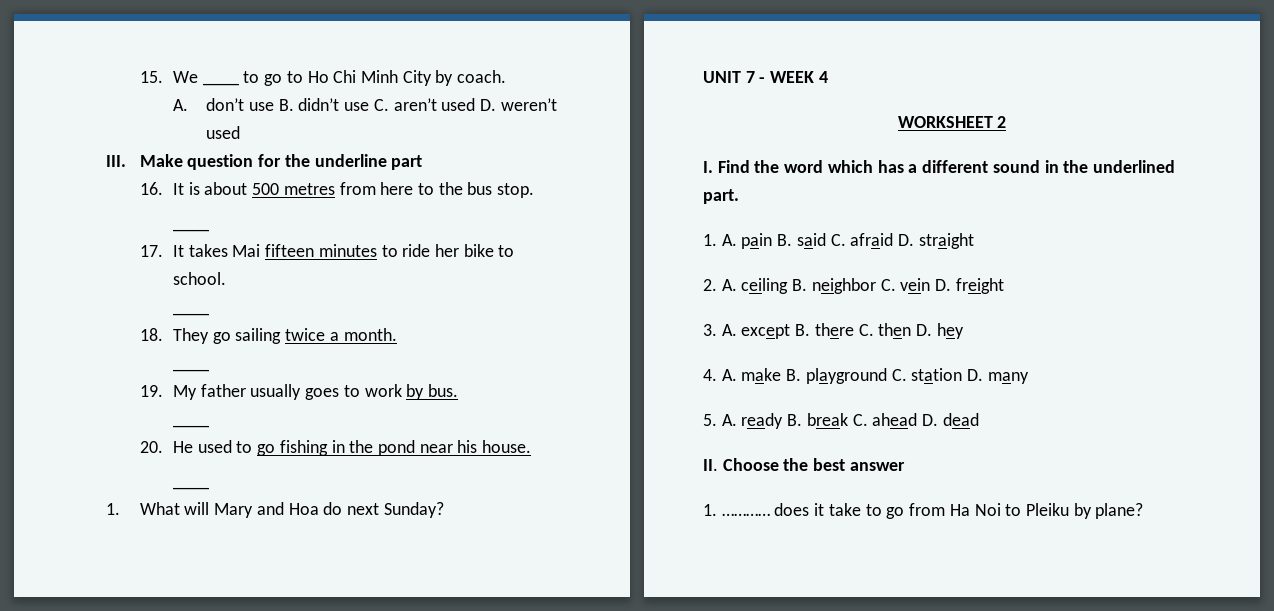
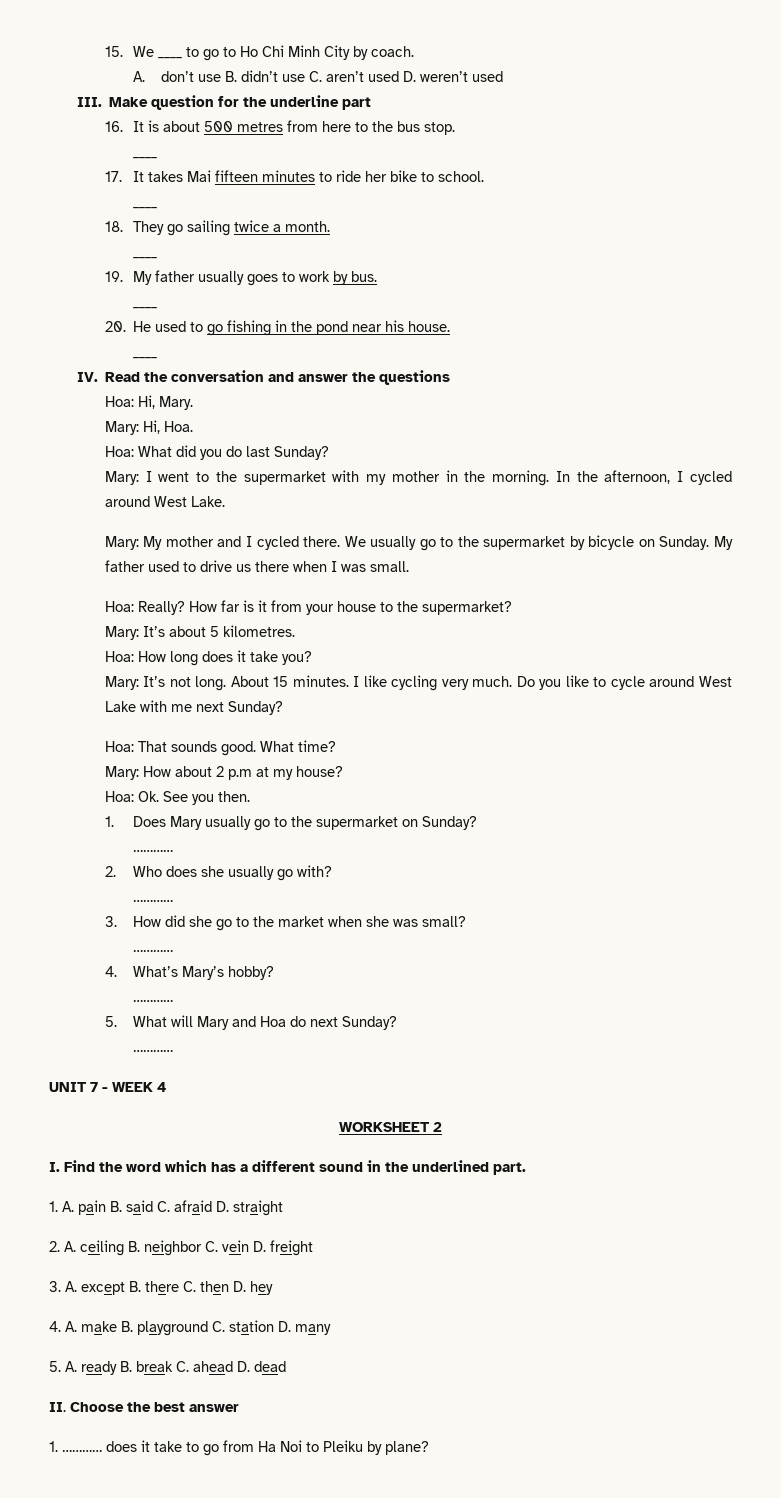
[106,503,121,515] 1. -> [76,370,451,385] [104,395,193,410] [104,420,193,435] [104,445,329,460] [104,470,732,486] [104,496,225,507] [104,535,733,551] [104,560,409,572] [104,600,512,615] [104,625,295,640] [104,650,312,666] [104,675,732,691] [104,700,283,715] [104,740,336,756] [104,766,343,780] [104,791,250,805] [104,816,477,831] [132,849,173,852] [104,865,332,881] [132,899,173,902] [104,915,466,931] [132,949,173,952] [104,966,274,980] [132,999,173,1002] [104,1016,117,1027] IV. Read the conversation and answer the questions // Hoa: Hi, Mary. // Mary: Hi, Hoa. // Hoa: What did you do last Sunday? // Mary: I went to the supermarket with my mother in the morning. In the afternoon, I cycled around West Lake. // Mary: My mother and I cycled there. We usually go to the supermarket by bicycle on Sunday. My father used to drive us there when I was small. // Hoa: Really? How far is it from your house to the supermarket? // Mary: It’s about 5 kilometres. // Hoa: How long does it take you? // Mary: It’s not long. About 15 minutes. I like cycling very much. Do you like to cycle around West Lake with me next Sunday? // Hoa: That sounds good. What time? // Mary: How about 2 p.m at my house? // Hoa: Ok. See you then. // 1. Does Mary usually go to the supermarket on Sunday? // ………… // 2. Who does she usually go with? // ………… // 3. How did she go to the market when she was small? // ………… // 4. What’s Mary’s hobby? // ………… // 5.
(444, 510) none -> [132,1049,173,1052] // …………

